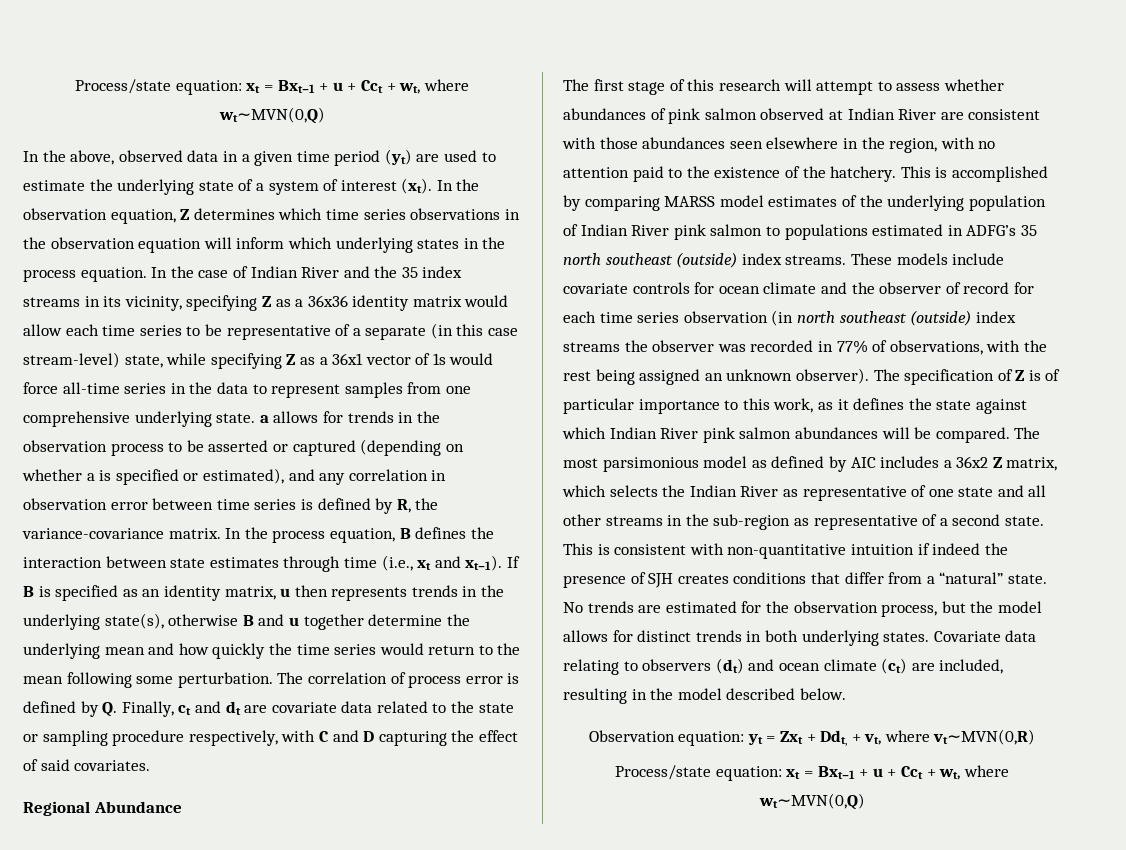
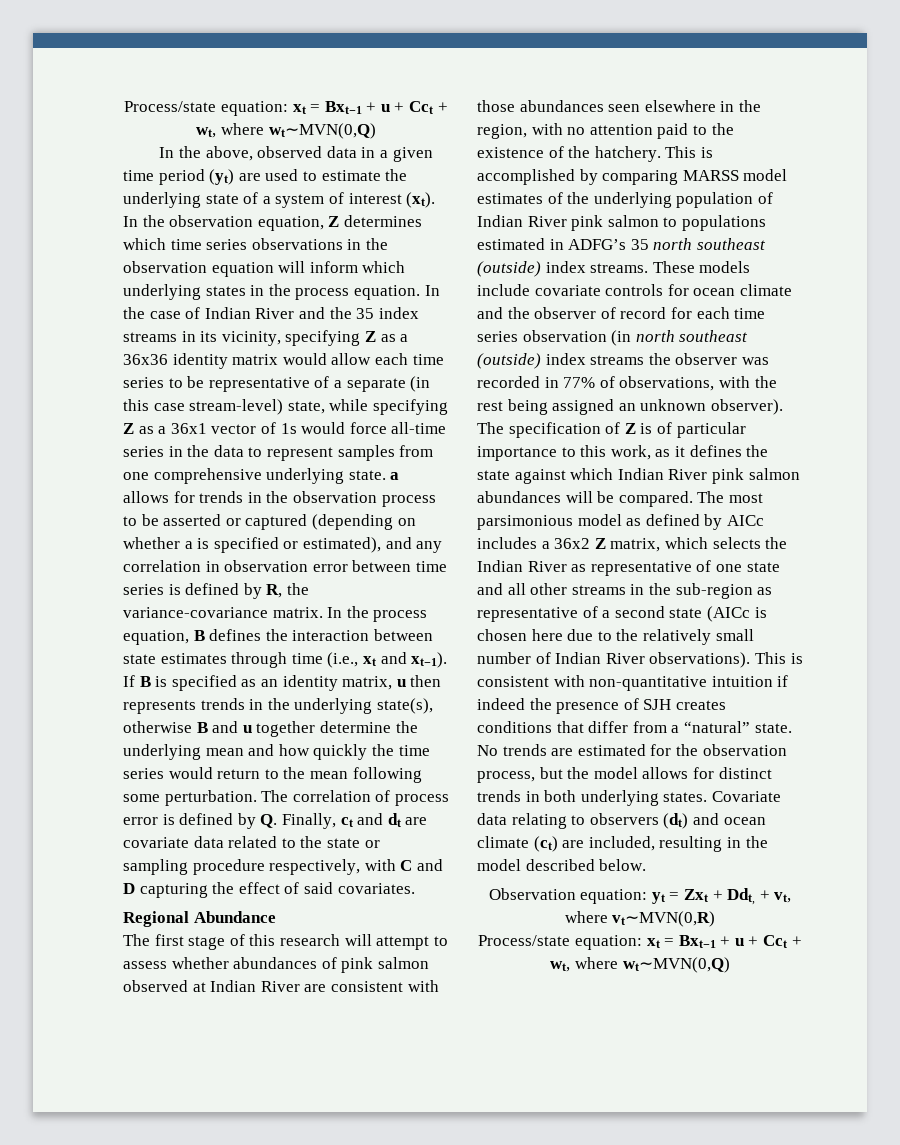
[850,457,876,468] AIC -> [726,515,764,526] AICc
[1004,516,1044,526] state. -> [669,606,767,622] [477,629,754,645] [477,652,751,668] state (AICc is chosen here due to the relatively small number of Indian River observations).

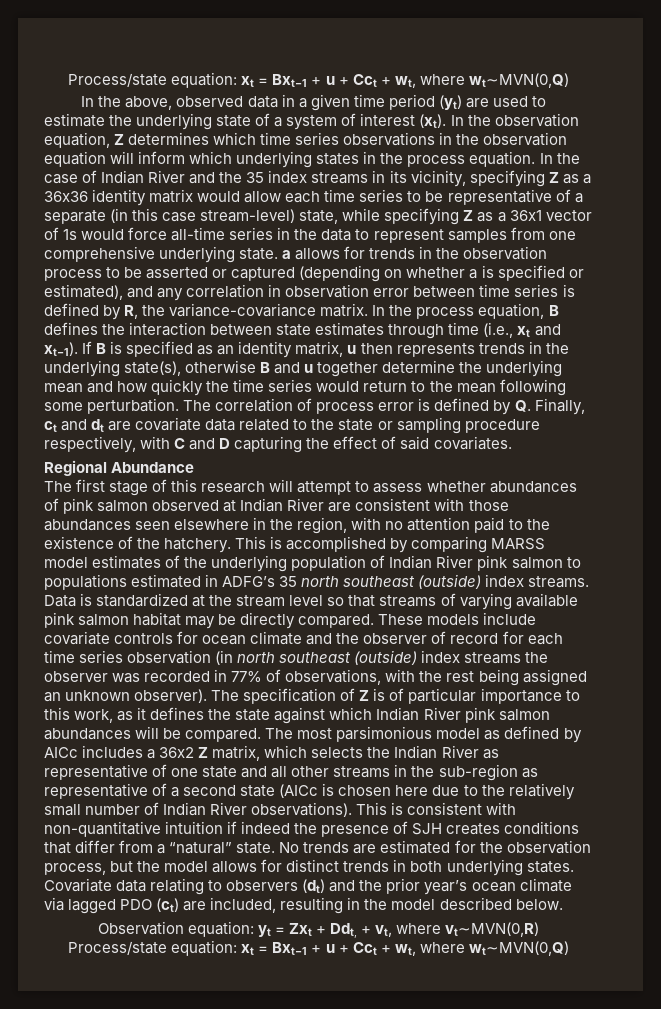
(649, 268) none -> [44,593,578,610] [44,612,375,629] Data is standardized at the stream level so that streams of varying available pink salmon habitat may be directly compared.
[723,817,766,825] [477,836,529,848] ocean climate -> [359,878,572,895] [44,897,153,914] the prior year’s ocean climate via lagged PDO

